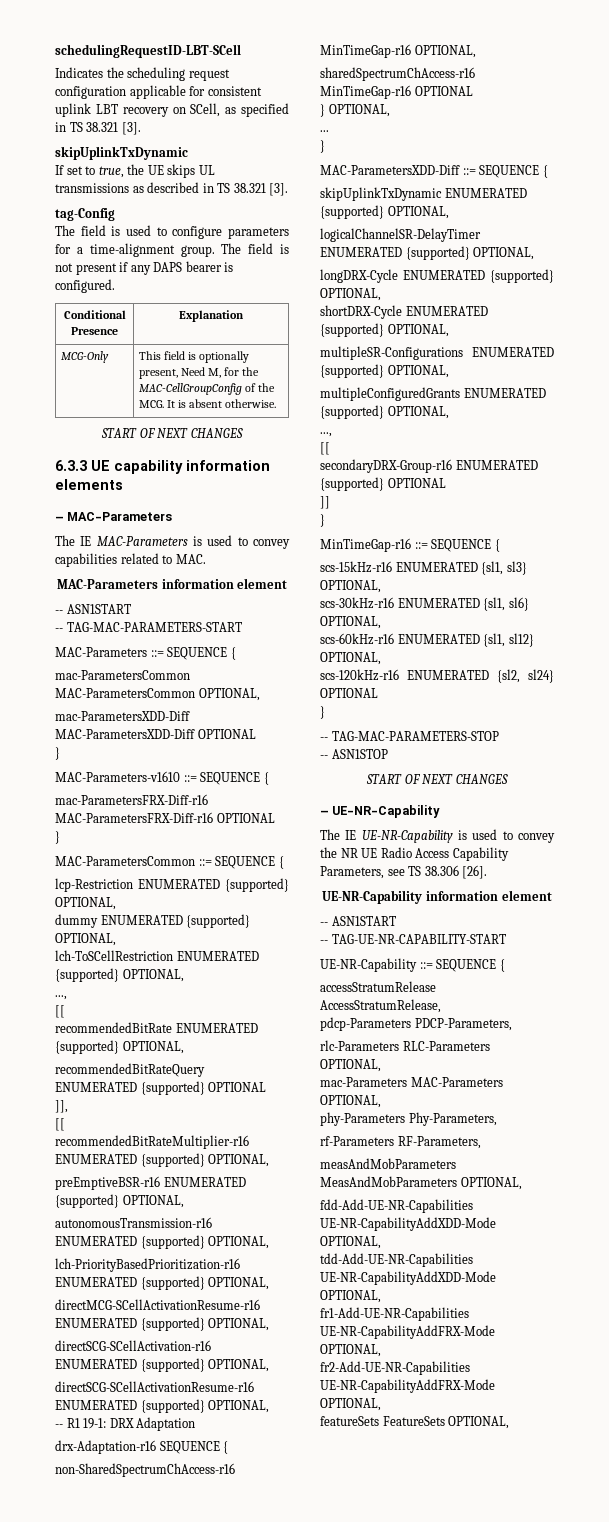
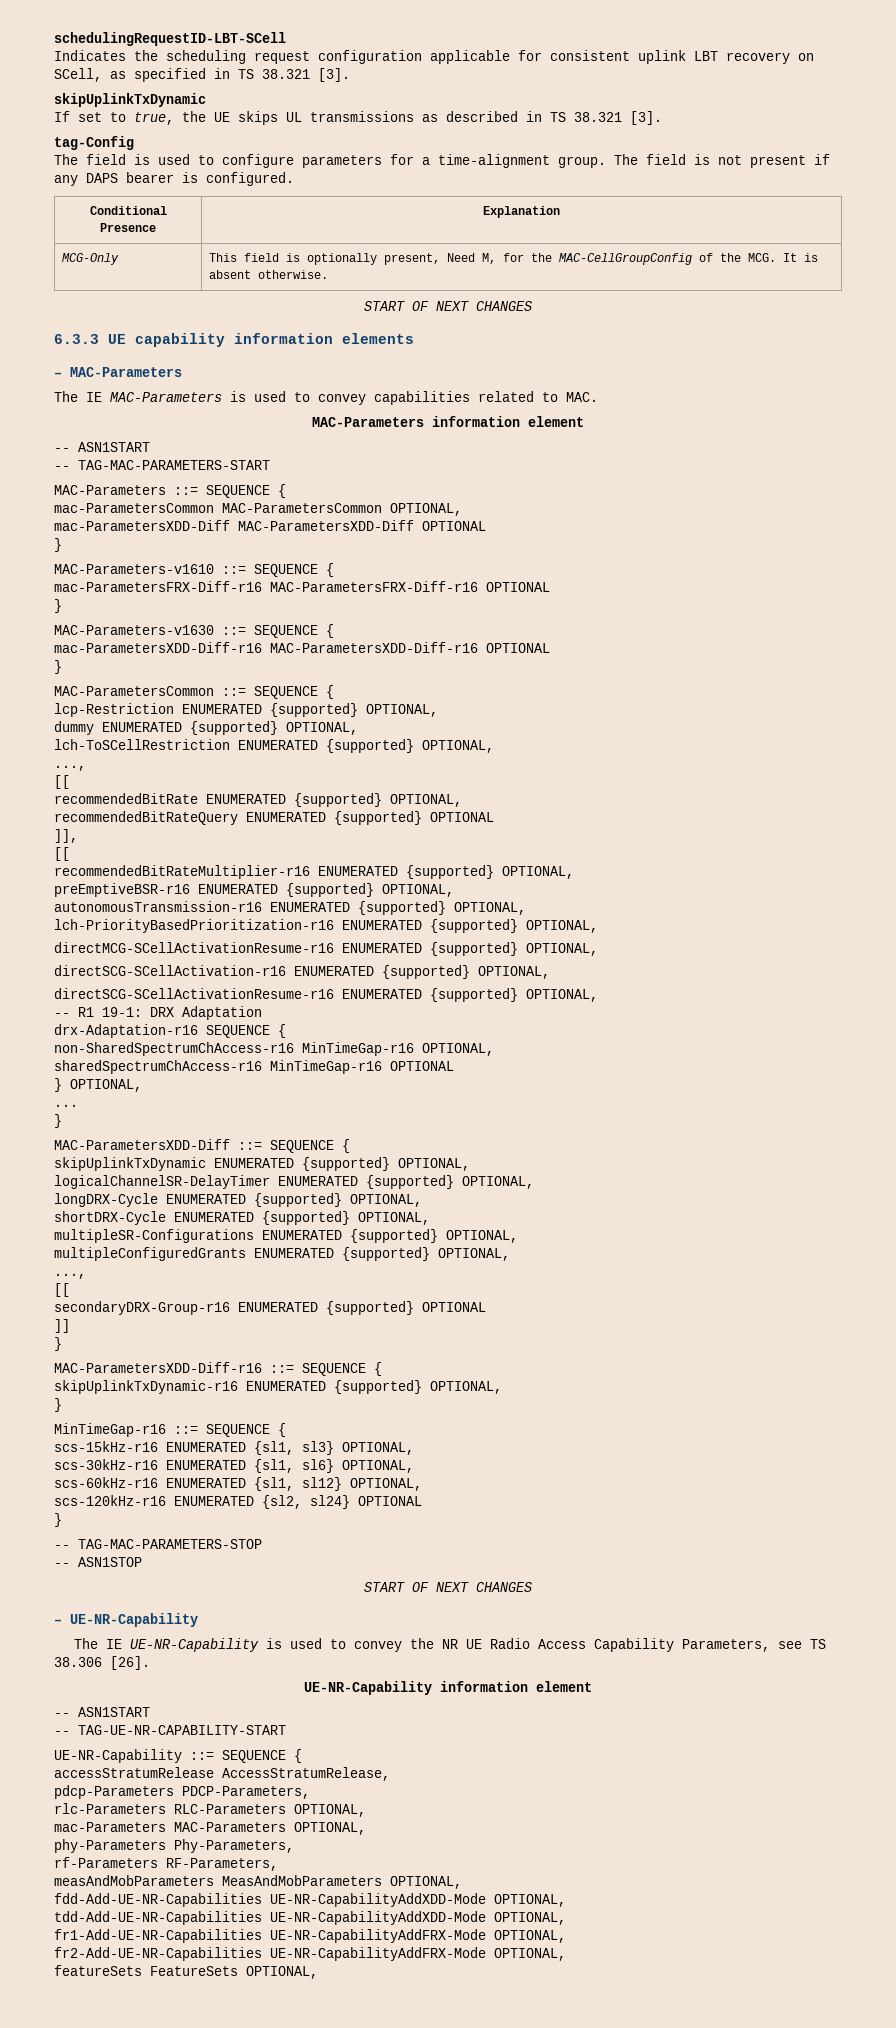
(60, 837) none -> [54,624,334,638] [54,642,550,653] [54,660,62,674] // MAC-Parameters-v1630 ::= SEQUENCE { // mac-ParametersXDD-Diff-r16 MAC-ParametersXDD-Diff-r16 OPTIONAL // }
(325, 520) none -> [54,1362,382,1376] [54,1380,502,1394] [54,1398,62,1412] // MAC-ParametersXDD-Diff-r16 ::= SEQUENCE { // skipUplinkTxDynamic-r16 ENUMERATED {supported} OPTIONAL, // }

